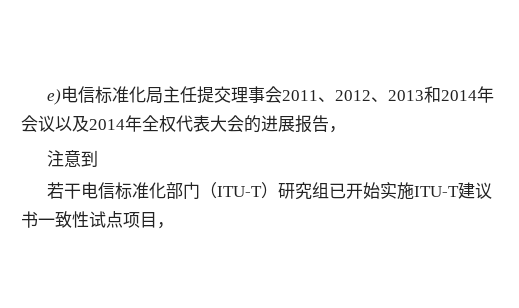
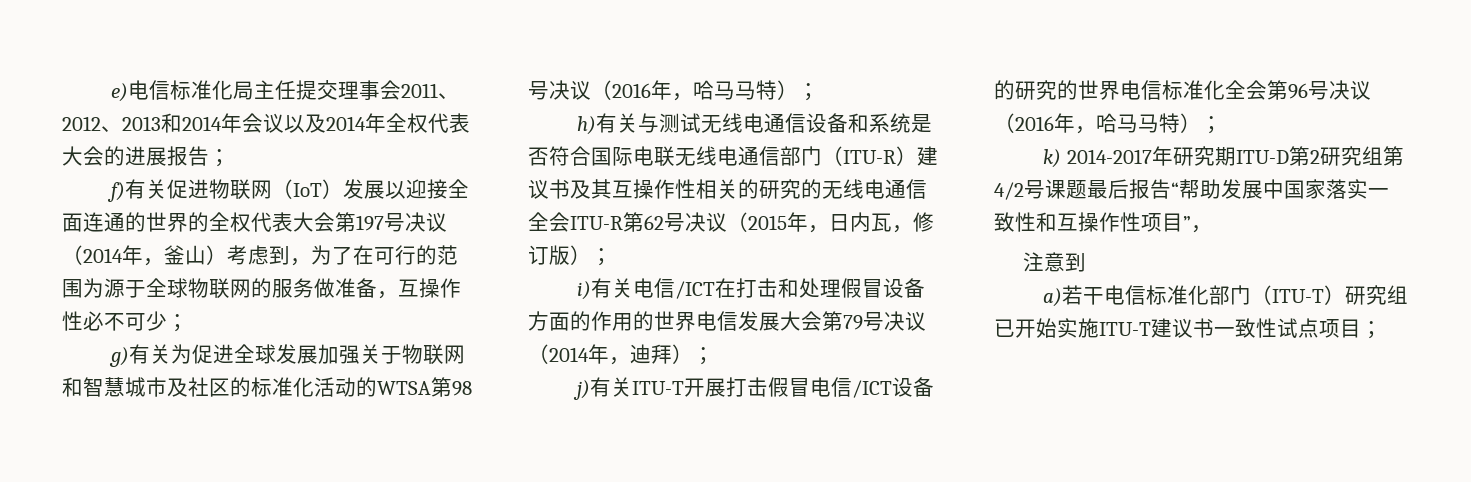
(329, 123) none -> [209,149,230,167] [107,179,470,202] [62,212,447,232] [62,245,458,266] [62,278,461,299] [62,311,188,332] [109,344,466,367] [62,377,472,397] [528,80,819,101] [577,113,933,135] [528,146,938,167] [528,179,927,199] [528,212,934,233] [528,245,612,266] [577,278,926,300] [528,311,926,331] [528,344,714,365] [573,377,935,400] [994,80,1371,100] [994,113,1222,134] [1043,146,1404,168] [994,179,1389,200] [994,212,1191,232] ； // f)有关促进物联网（IoT）发展以迎接全面连通的世界的全权代表大会第197号决议（2014年，釜山）考虑到，为了在可行的范围为源于全球物联网的服务做准备，互操作性必不可少； // g)有关为促进全球发展加强关于物联网和智慧城市及社区的标准化活动的WTSA第98号决议（2016年，哈马马特）； // h)有关与测试无线电通信设备和系统是否符合国际电联无线电通信部门（ITU-R）建议书及其互操作性相关的研究的无线电通信全会ITU-R第62号决议（2015年，日内瓦，修订版）； // i)有关电信/ICT在打击和处理假冒设备方面的作用的世界电信发展大会第79号决议（2014年，迪拜）； // j)有关ITU-T开展打击假冒电信/ICT设备的研究的世界电信标准化全会第96号决议（2016年，哈马马特）； // k) 2014-2017年研究期ITU-D第2研究组第4/2号课题最后报告“帮助发展中国家落实一致性和互操作性项目”
(99, 158) none -> [1043,288,1063,307] a)
[157,222,174,229] ， -> [1361,321,1382,339] ；

